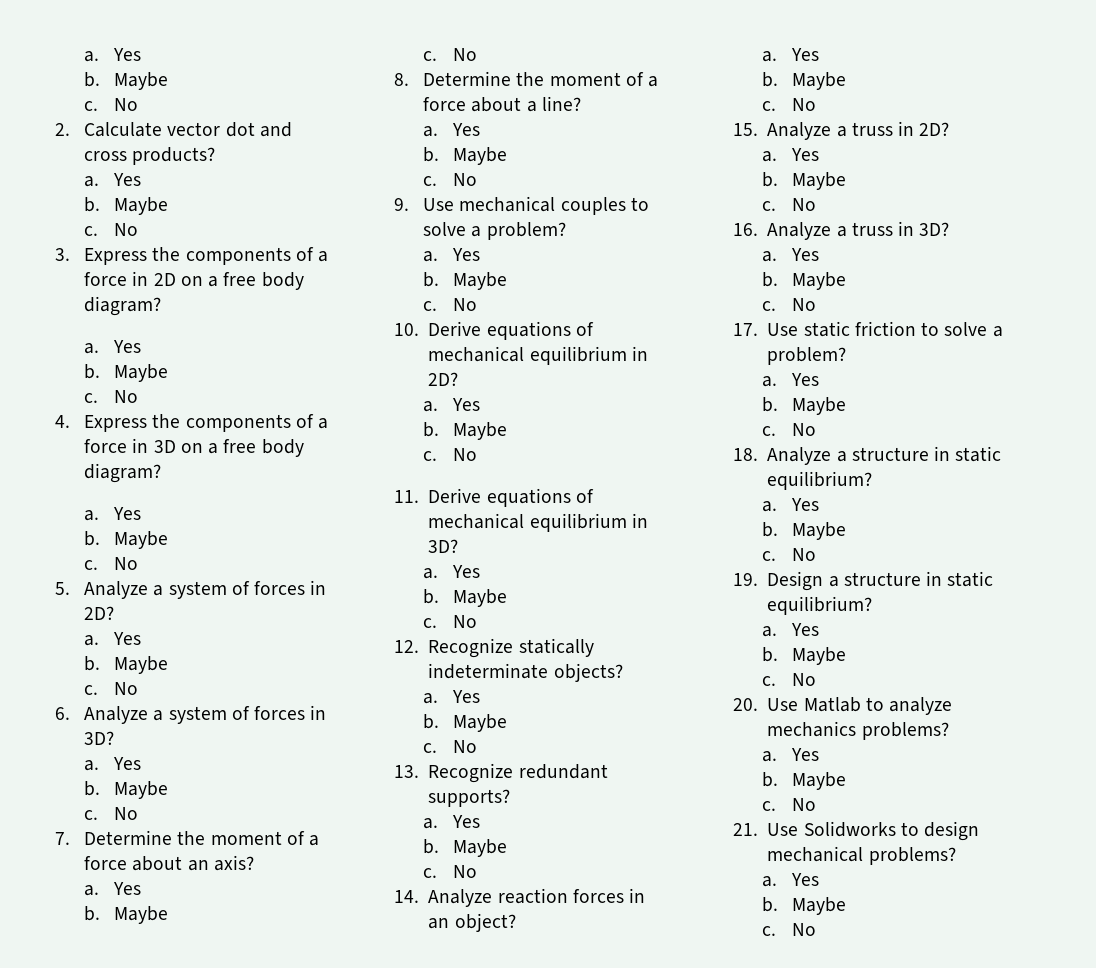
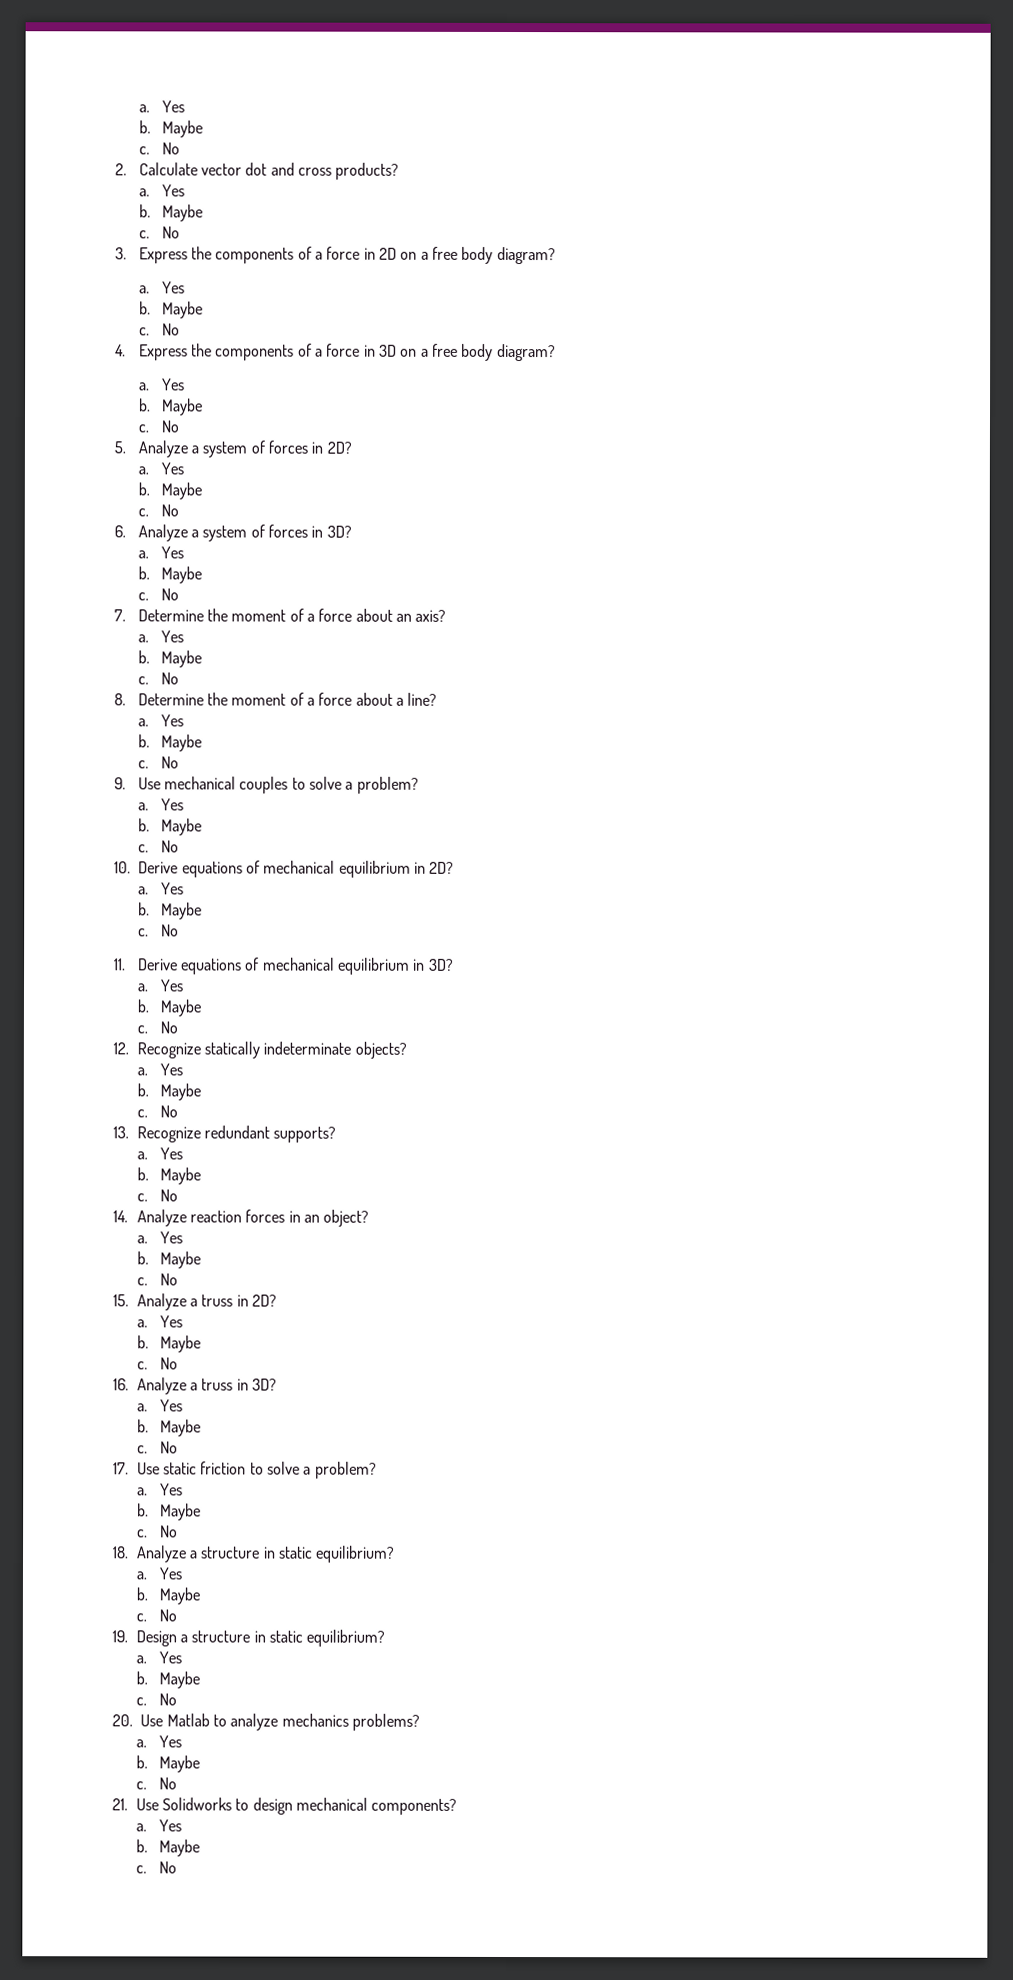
[868,847,956,865] problems? -> [371,1798,458,1815] components?

